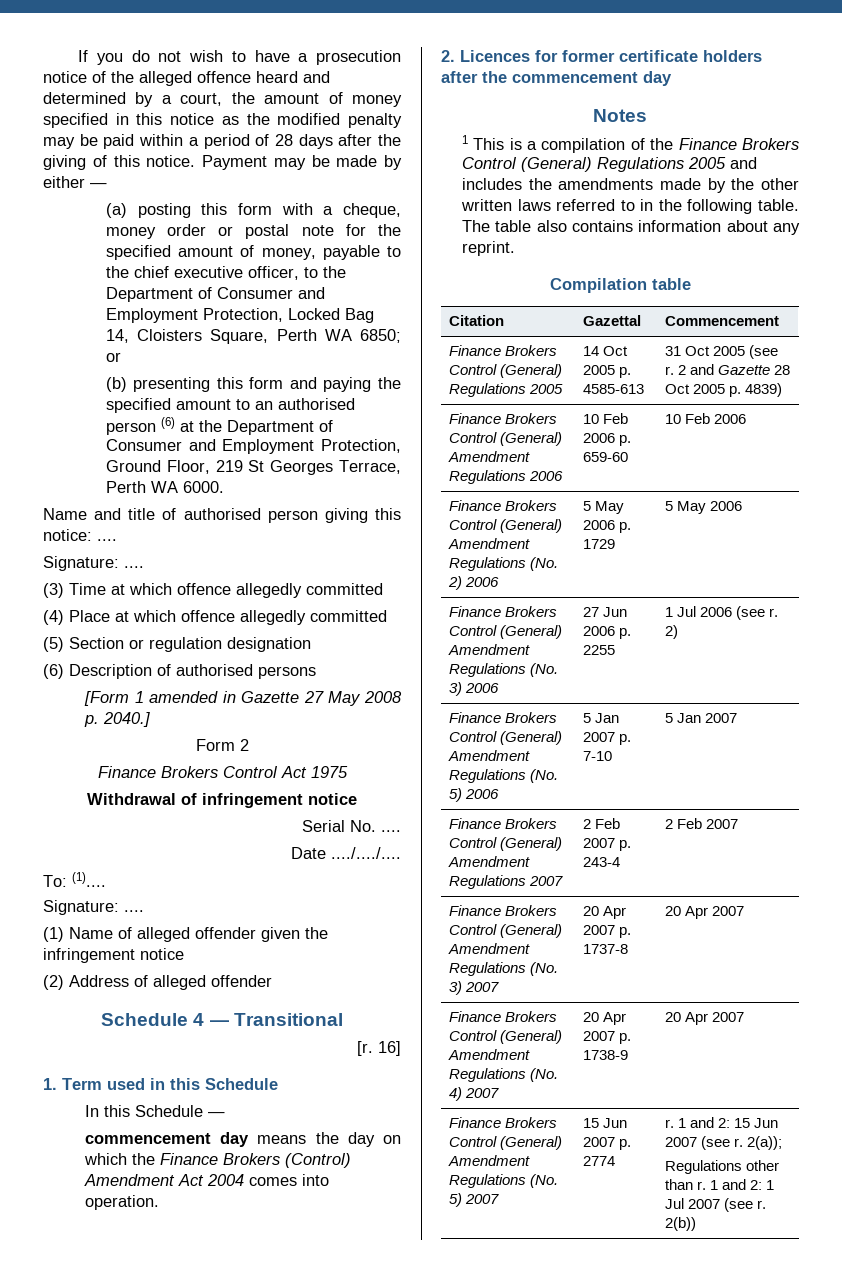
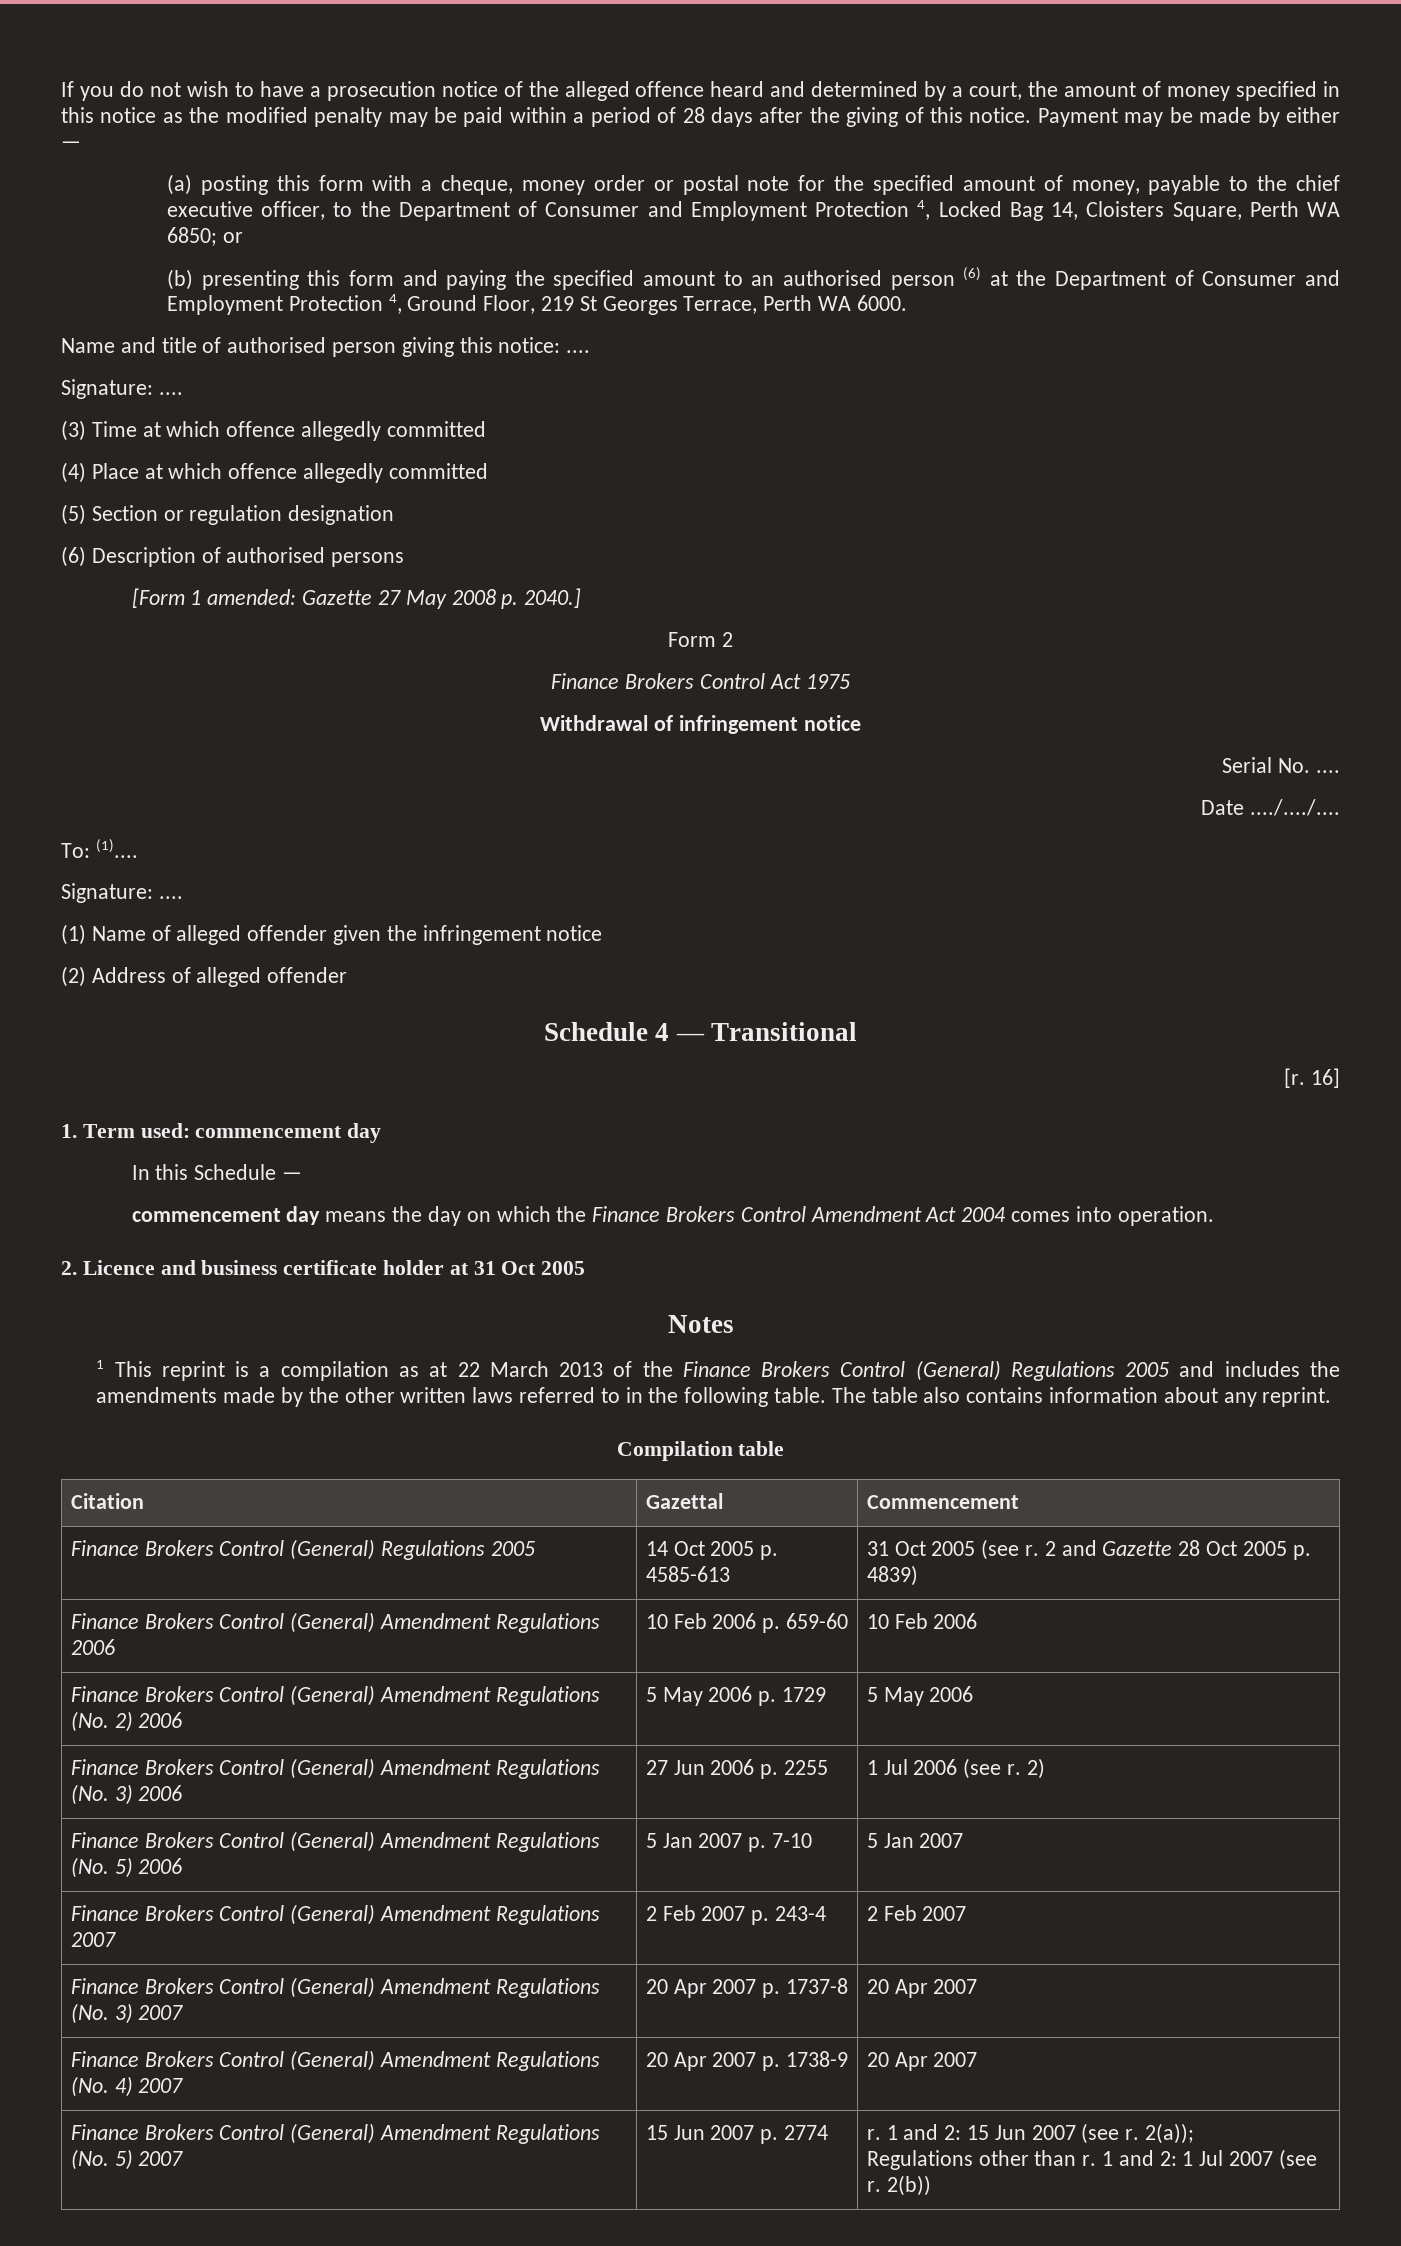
[202,308,283,322] Protection, -> [815,200,931,220] Protection 4,
[321,439,401,453] Protection, -> [288,294,402,314] Protection 4,
[149,691,236,703] amended in -> [207,589,297,605] amended:
[107,1078,278,1090] used in this Schedule -> [140,1123,382,1143] used: commencement day
[284,1153,351,1168] (Control) -> [740,1206,806,1222] Control
[460,50,762,62] [441,71,672,86] Licences for former certificate holders after the commencement day -> [82,1260,586,1275] Licence and business certificate holder at 31 Oct 2005
(505, 144) none -> [161,1361,225,1381] reprint
(626, 145) none -> [398,1361,604,1377] as at 22 March 2013

